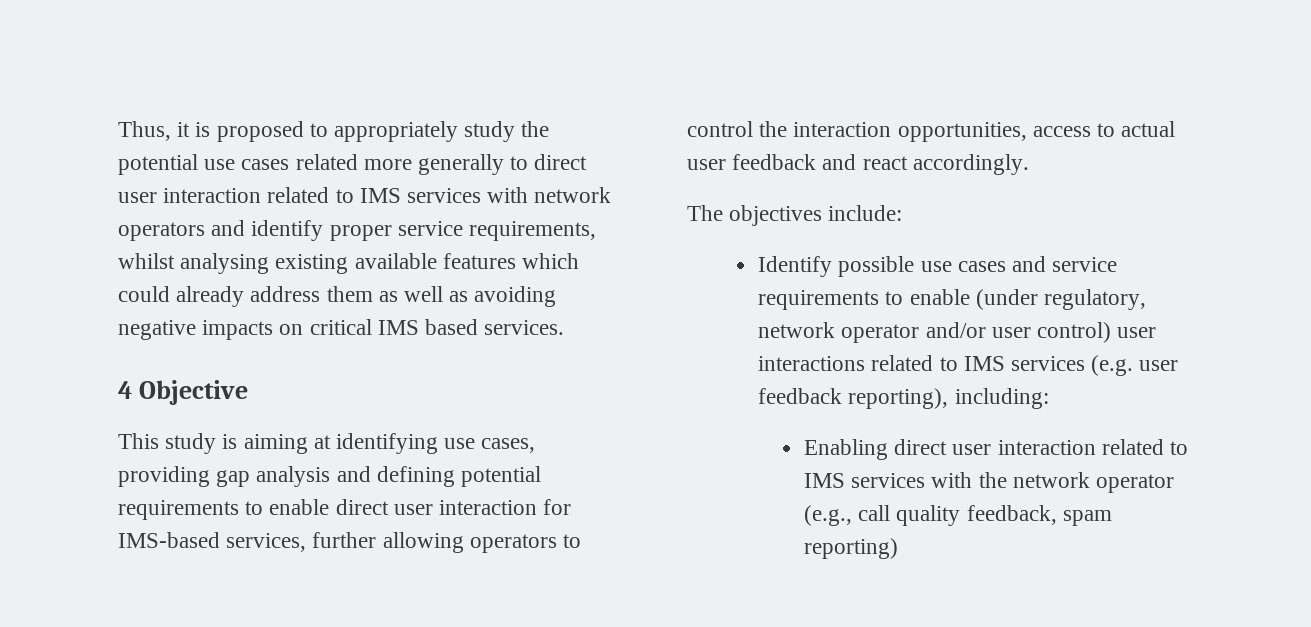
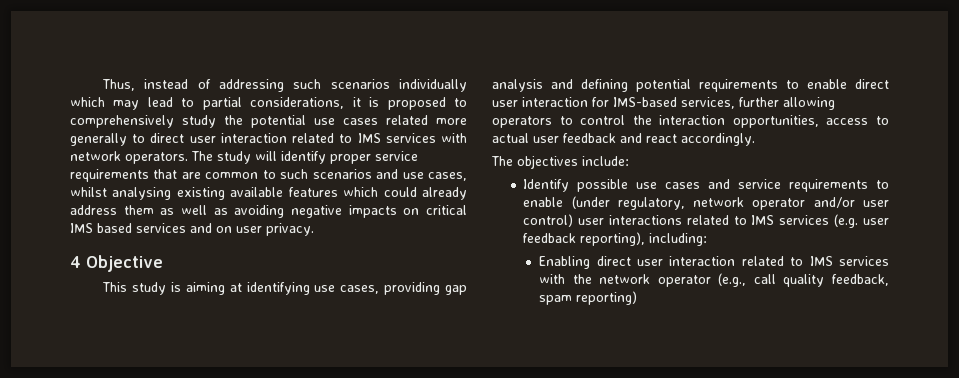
(171, 131) none -> [144,79,467,92] [70,97,345,110] instead of addressing such scenarios individually which may lead to partial considerations,
[334,121,459,142] appropriately -> [70,115,174,128] comprehensively
[118,220,597,241] operators and identify proper service requirements, -> [125,151,418,164] [70,169,468,182] operators. The study will identify proper service requirements that are common to such scenarios and use cases,
[484,320,565,335] services. -> [136,223,314,236] services and on user privacy.

